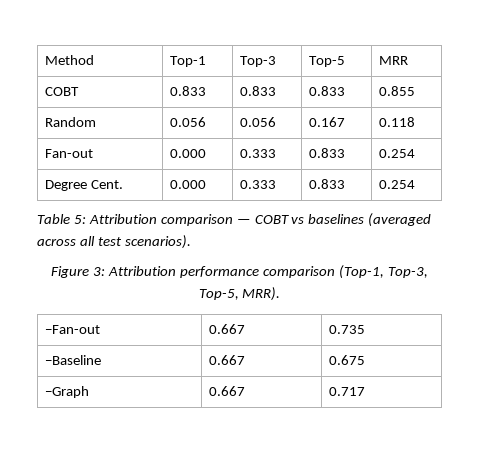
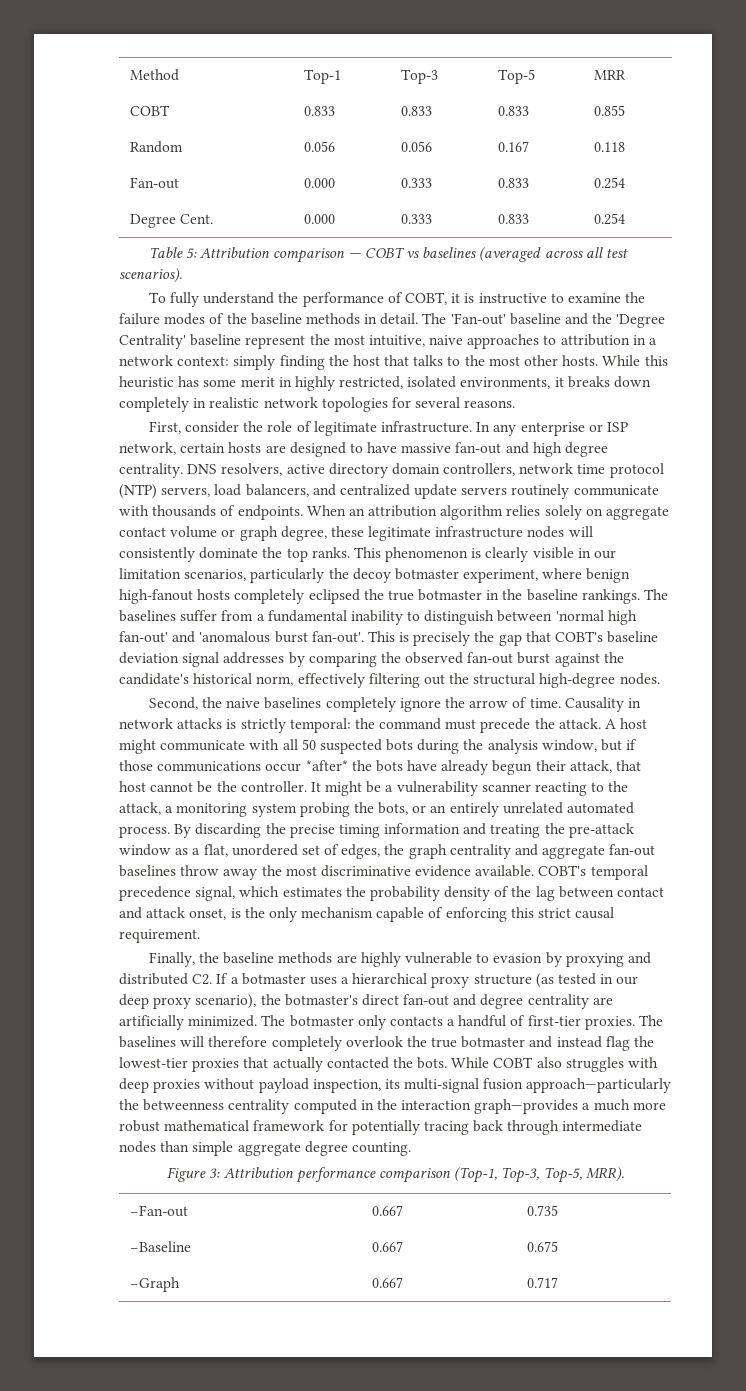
(191, 242) none -> [148,292,646,307] [119,313,666,328] [119,334,658,349] [119,355,668,370] [119,376,652,391] [119,397,516,412] [148,421,628,436] [119,442,609,457] [119,463,664,478] [119,484,659,499] [119,505,670,520] [119,526,593,541] [119,547,617,562] [119,568,631,583] [119,589,669,604] [119,610,637,625] [119,631,659,646] [119,652,624,667] [119,673,660,688] [148,697,641,712] [119,718,648,733] [119,739,638,754] [119,760,642,775] [119,781,629,796] [119,802,635,817] [119,823,634,838] [119,844,656,859] [119,865,648,880] [119,886,665,901] [119,907,615,922] [119,929,200,943] [148,952,651,967] [119,973,639,988] [119,994,613,1009] [119,1015,664,1030] [119,1036,655,1051] [119,1057,659,1072] [119,1078,672,1093] [119,1099,666,1114] [119,1120,643,1135] [119,1141,411,1156] // To fully understand the performance of COBT, it is instructive to examine the failure modes of the baseline methods in detail. The 'Fan-out' baseline and the 'Degree Centrality' baseline represent the most intuitive, naive approaches to attribution in a network context: simply finding the host that talks to the most other hosts. While this heuristic has some merit in highly restricted, isolated environments, it breaks down completely in realistic network topologies for several reasons. // First, consider the role of legitimate infrastructure. In any enterprise or ISP network, certain hosts are designed to have massive fan-out and high degree centrality. DNS resolvers, active directory domain controllers, network time protocol (NTP) servers, load balancers, and centralized update servers routinely communicate with thousands of endpoints. When an attribution algorithm relies solely on aggregate contact volume or graph degree, these legitimate infrastructure nodes will consistently dominate the top ranks. This phenomenon is clearly visible in our limitation scenarios, particularly the decoy botmaster experiment, where benign high-fanout hosts completely eclipsed the true botmaster in the baseline rankings. The baselines suffer from a fundamental inability to distinguish between 'normal high fan-out' and 'anomalous burst fan-out'. This is precisely the gap that COBT's baseline deviation signal addresses by comparing the observed fan-out burst against the candidate's historical norm, effectively filtering out the structural high-degree nodes. // Second, the naive baselines completely ignore the arrow of time. Causality in network attacks is strictly temporal: the command must precede the attack. A host might communicate with all 50 suspected bots during the analysis window, but if those communications occur *after* the bots have already begun their attack, that host cannot be the controller. It might be a vulnerability scanner reacting to the attack, a monitoring system probing the bots, or an entirely unrelated automated process. By discarding the precise timing information and treating the pre-attack window as a flat, unordered set of edges, the graph centrality and aggregate fan-out baselines throw away the most discriminative evidence available. COBT's temporal precedence signal, which estimates the probability density of the lag between contact and attack onset, is the only mechanism capable of enforcing this strict causal requirement. // Finally, the baseline methods are highly vulnerable to evasion by proxying and distributed C2. If a botmaster uses a hierarchical proxy structure (as tested in our deep proxy scenario), the botmaster's direct fan-out and degree centrality are artificially minimized. The botmaster only contacts a handful of first-tier proxies. The baselines will therefore completely overlook the true botmaster and instead flag the lowest-tier proxies that actually contacted the bots. While COBT also struggles with deep proxies without payload inspection, its multi-signal fusion approach—particularly the betweenness centrality computed in the interaction graph—provides a much more robust mathematical framework for potentially tracing back through intermediate nodes than simple aggregate degree counting.

